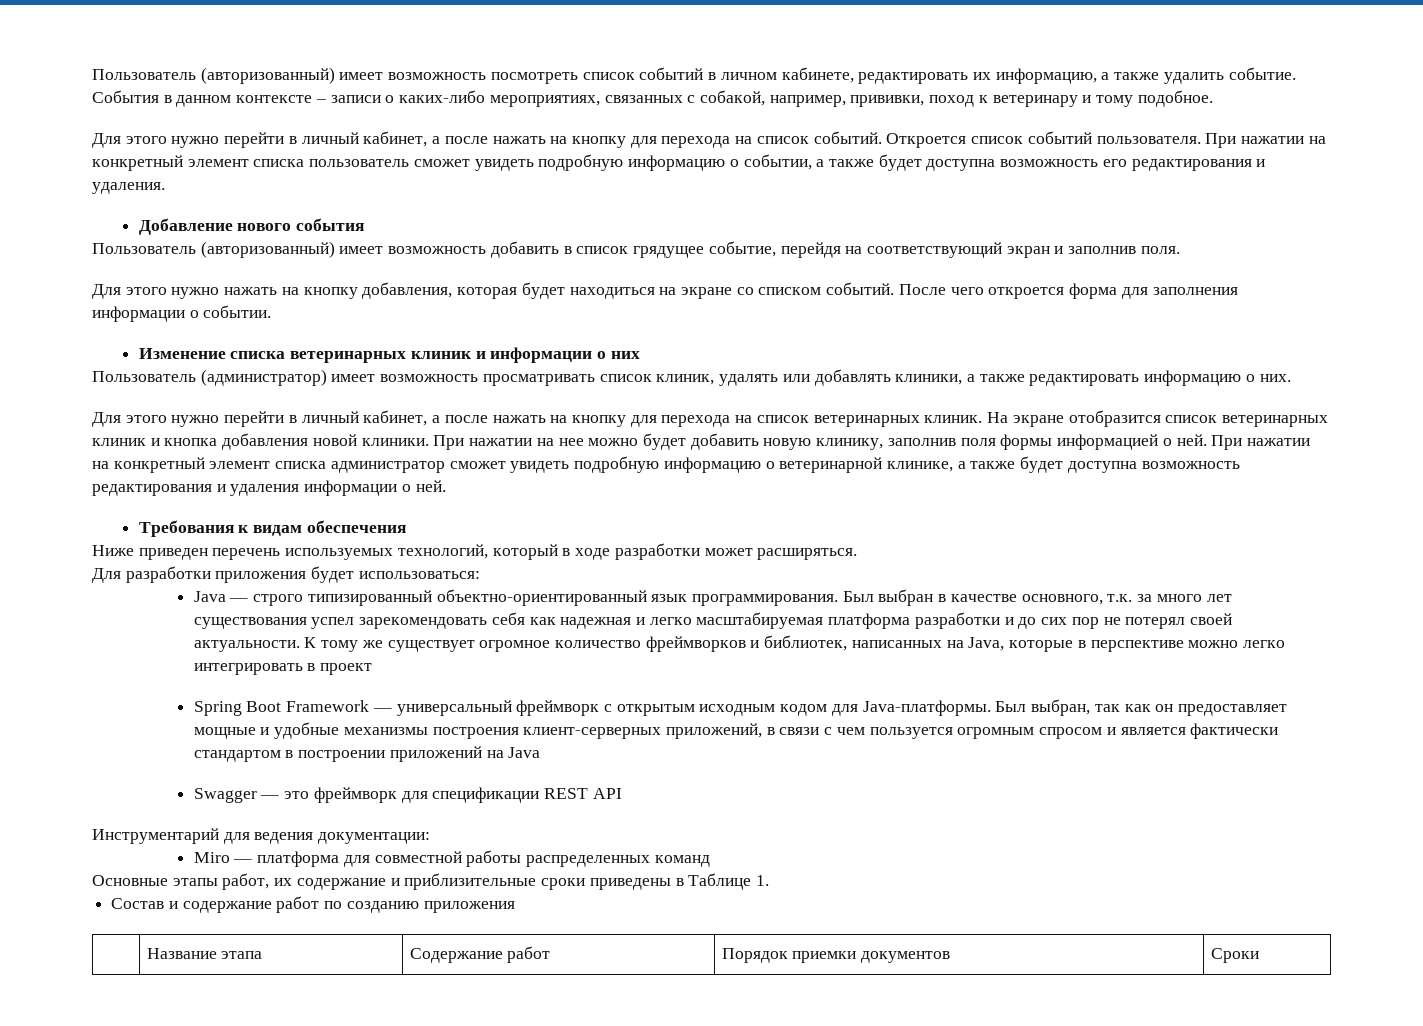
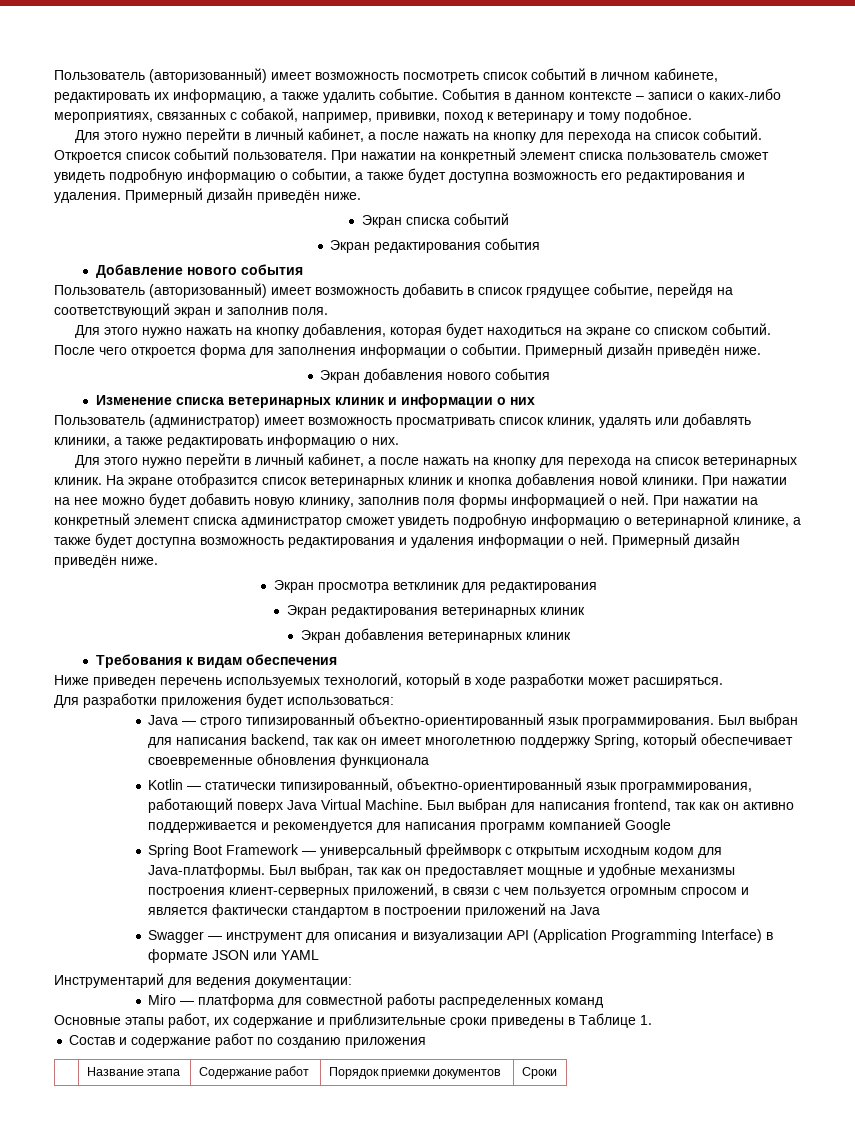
(165, 188) none -> [125,188,361,203] [361,213,509,228] [330,238,541,253] Примерный дизайн приведён ниже. // Экран списка событий // Экран редактирования события
(272, 311) none -> [525,343,761,358] [320,368,551,383] Примерный дизайн приведён ниже. // Экран добавления нового события
(446, 486) none -> [612,533,740,548] [54,555,158,568] [273,580,597,593] [286,605,585,618] [300,628,571,643] Примерный дизайн приведён ниже. // Экран просмотра ветклиник для редактирования // Экран редактирования ветеринарных клиник // Экран добавления ветеринарных клиник
[938,594,1232,605] [193,612,1233,629] [193,635,1286,652] [193,663,373,675] в качестве основного, т.к. за много лет существования успел зарекомендовать себя как надежная и легко масштабируемая платформа разработки и до сих пор не потерял своей актуальности. К тому же существует огромное количество фреймворков и библиотек, написанных на Java, которые в перспективе можно легко интегрировать в проект -> [148,733,794,748] [148,753,430,768] [148,778,753,793] [148,798,795,813] [148,818,672,833] для написания backend, так как он имеет многолетнюю поддержку Spring, который обеспечивает своевременные обновления функционала // Kotlin — статически типизированный, объектно-ориентированный язык программирования, работающий поверх Java Virtual Machine. Был выбран для написания frontend, так как он активно поддерживается и рекомендуется для написания программ компанией Google
[284,787,622,803] это фреймворк для спецификации REST API -> [226,929,774,943] [148,949,320,963] инструмент для описания и визуализации API (Application Programming Interface) в формате JSON или YAML

